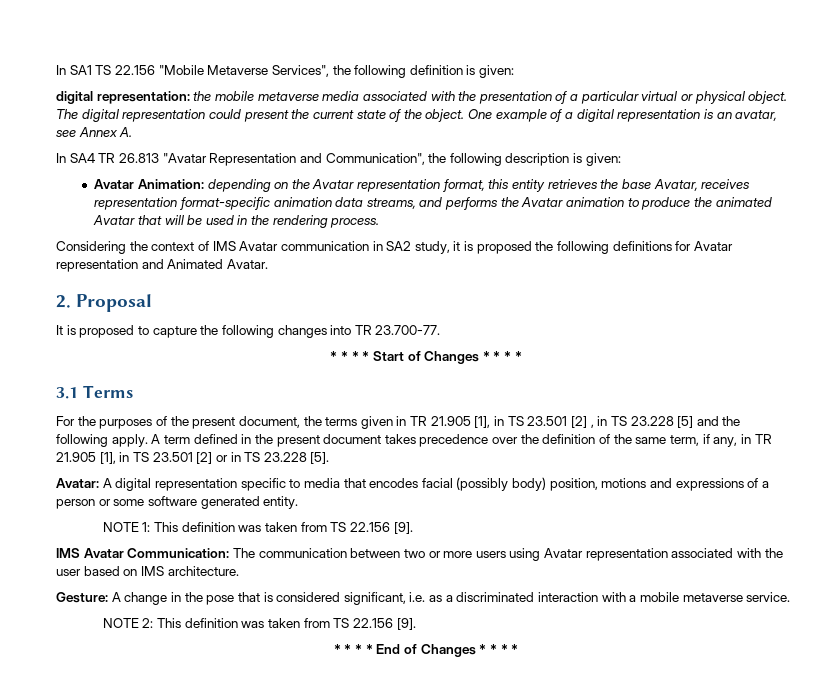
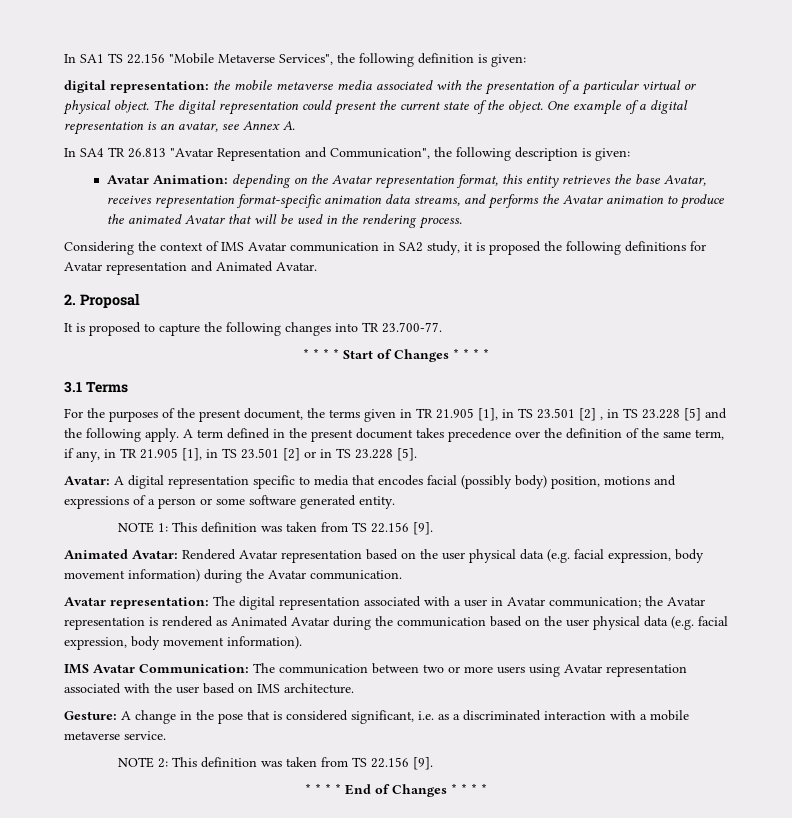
(413, 528) none -> [64,549,704,563] [64,569,402,583] [64,596,705,610] [64,616,728,630] [64,636,302,650] // Animated Avatar: Rendered Avatar representation based on the user physical data (e.g. facial expression, body movement information) during the Avatar communication. // Avatar representation: The digital representation associated with a user in Avatar communication; the Avatar representation is rendered as Animated Avatar during the communication based on the user physical data (e.g. facial expression, body movement information).

